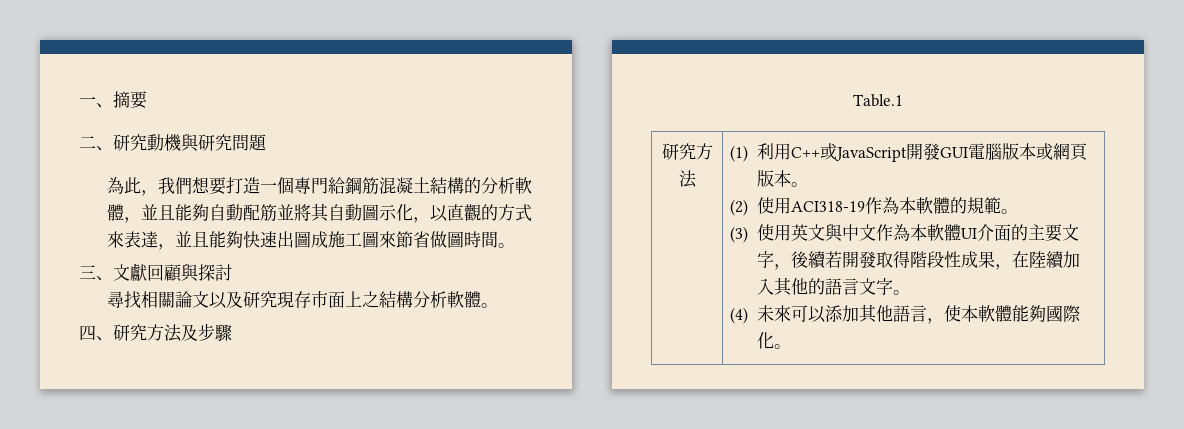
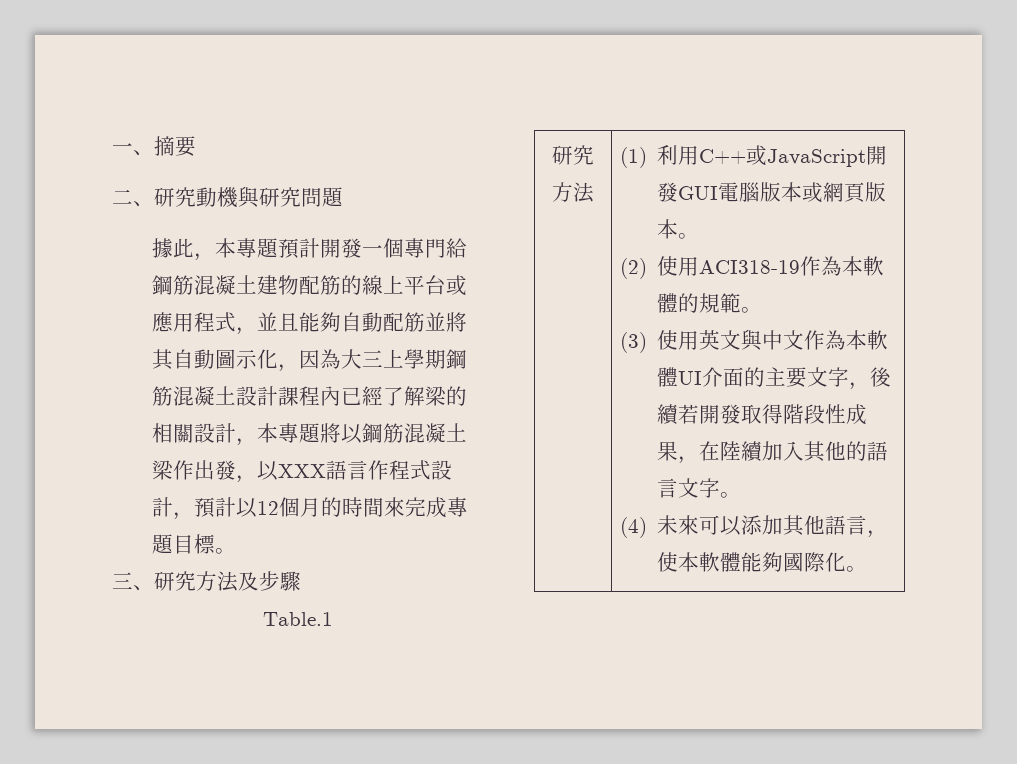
[107,177,261,196] 為此，我們想要打造 -> [151,238,362,261] 據此，本專題預計開發
[430,177,533,194] [107,204,125,221] 結構的分析軟體 -> [256,275,467,296] [151,312,236,332] 建物配筋的線上平台或應用程式
[430,204,533,222] [107,231,516,250] [79,263,232,282] [107,291,499,309] [79,325,96,341] 以直觀的方式來表達，並且能夠快速出圖成施工圖來節省做圖時間。 // 三、文獻回顧與探討 // 尋找相關論文以及研究現存市面上之結構分析軟體。 // 四 -> [298,349,467,369] [151,386,467,406] [151,423,467,446] [151,460,452,483] [151,497,468,520] [151,534,236,554] [112,572,133,589] 因為大三上學期鋼筋混凝土設計課程內已經了解梁的相關設計，本專題將以鋼筋混凝土梁作出發，以XXX語言作程式設計，預計以12個月的時間來完成專題目標。 // 三

